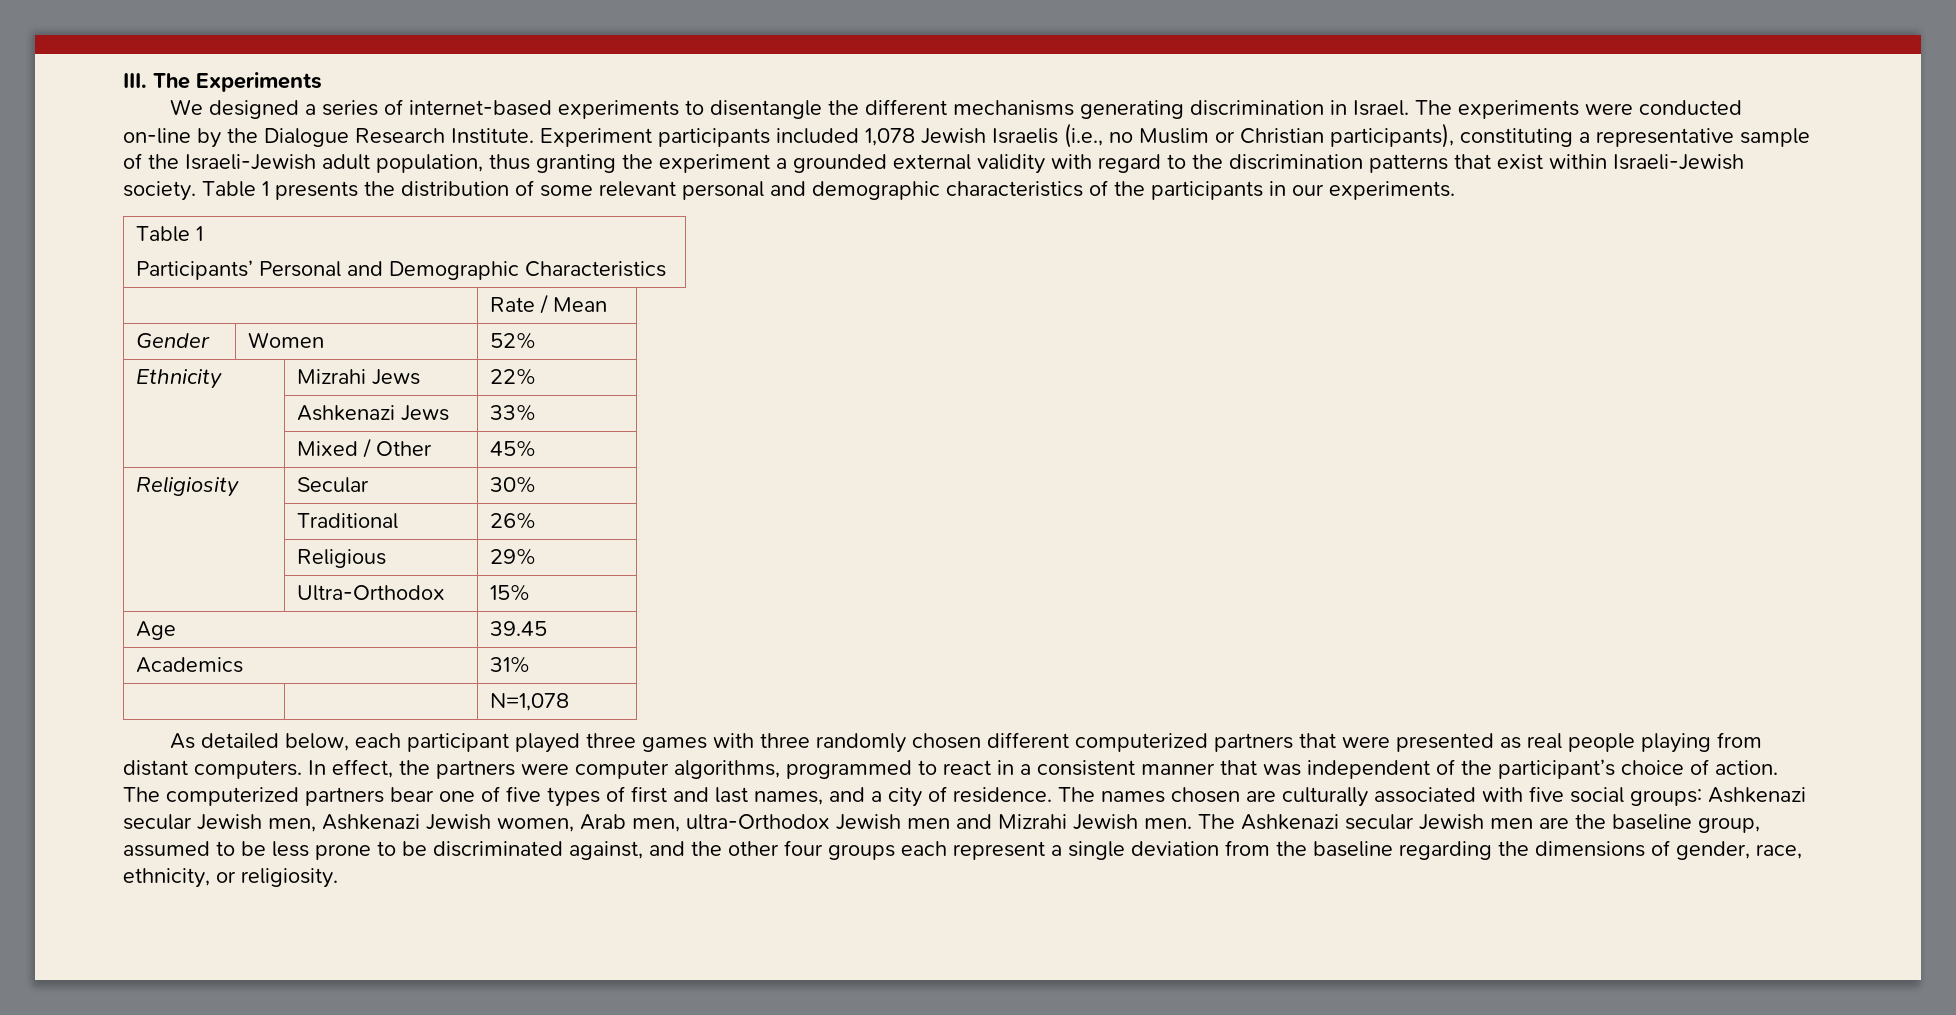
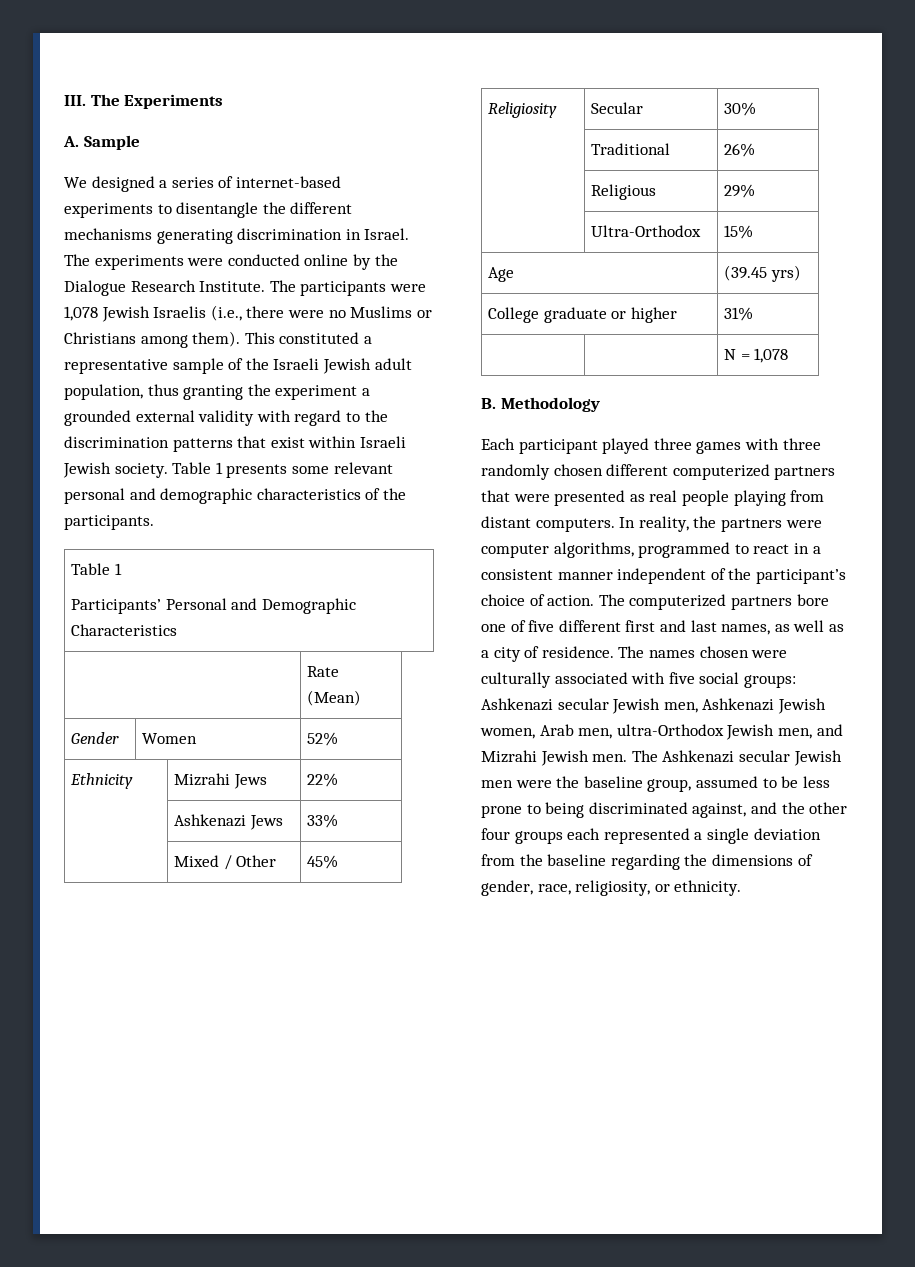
(322, 82) none -> [63,135,140,150] // A. Sample
[123,128,191,144] on-line -> [304,254,349,266] online
[540,128,859,147] Experiment participants included -> [269,280,426,296] The participants were
[1109,123,1573,148] no Muslim or Christian participants), constituting -> [246,306,432,318] [64,331,360,348] there were no Muslims or Christians among them). This constituted
[185,154,316,170] Israeli-Jewish -> [273,358,371,374] Israeli Jewish
[1613,154,1744,170] Israeli-Jewish -> [359,436,406,448] [63,462,111,478] Israeli Jewish
[364,180,534,197] the distribution of -> (288, 471) none
[1151,181,1455,200] participants in our experiments. -> [64,515,154,530] participants.
[539,294,607,314] / Mean -> [307,690,362,706] (Mean)
[489,621,547,636] [135,657,243,673] [489,656,530,673] [489,693,569,711] [169,733,401,751] 39.45 // Academics | 31% // | | N=1,078 // As detailed below, each -> [724,265,801,282] [488,307,678,323] [724,307,754,321] [724,348,789,363] [481,397,600,412] [481,438,515,450] (39.45 yrs) // College graduate or higher | 31% // | | N = 1,078 // B. Methodology // Each
[332,759,393,778] effect, -> [638,516,689,532] reality,
[1220,760,1301,776] that was -> (613, 576) none
[390,787,434,802] bear -> [796,594,829,606] bore
[547,786,625,807] types of -> [558,620,621,632] different
[829,787,865,802] and -> [774,620,844,632] as well as
[1246,790,1276,802] are -> [751,650,788,658] were
[907,818,950,829] men -> [777,728,812,739] men,
[1539,817,1569,829] are -> [515,780,552,788] were
[402,841,427,856] be -> [545,802,585,818] being
[953,841,1045,860] represent -> [603,828,690,844] represented
[123,868,338,888] ethnicity, or religiosity. -> [575,880,742,896] religiosity, or ethnicity.

